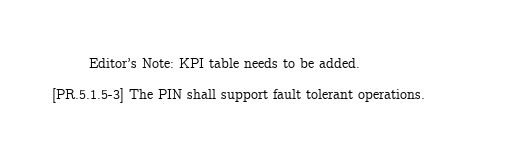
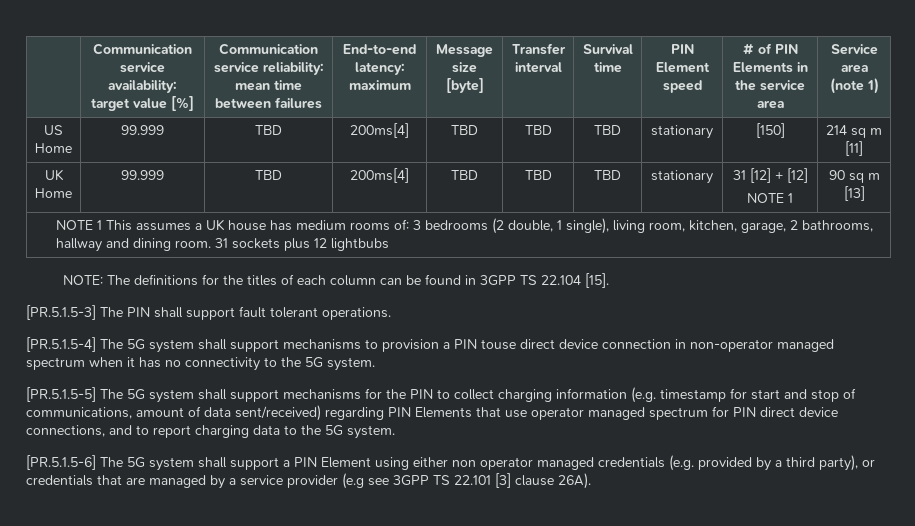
[89,58,361,68] Editor’s Note: KPI table needs to be added. -> [93,43,192,55] [119,62,165,73] [107,80,177,93] [91,96,194,111] [219,43,318,55] [213,62,324,75] [235,80,302,91] [215,97,322,109] [343,44,416,55] [354,62,405,75] [348,80,411,90] [436,44,493,57] [452,62,477,73] [445,78,484,93] [511,43,566,55] [514,62,562,73] [582,44,633,54] [593,62,622,73] [670,44,694,54] [655,62,710,73] [662,80,702,93] [742,43,798,55] [732,62,808,73] [735,80,805,91] [756,100,784,109] [830,44,878,55] [840,64,868,73] [829,78,879,94] [44,125,63,135] [35,143,72,153] [120,125,164,135] [255,125,282,135] [350,123,409,138] [451,125,478,135] [524,125,552,135] [594,125,621,135] [651,125,713,139] [755,123,785,138] [826,125,882,138] [845,141,863,156] [44,169,64,181] [35,188,72,198] [120,170,164,180] [255,170,282,180] [350,168,409,183] [451,170,478,180] [524,170,552,180] [594,170,621,180] [651,170,713,184] [732,168,808,183] [747,193,793,203] [828,170,880,183] [843,186,865,201] [55,218,873,234] [55,238,389,252] [62,273,609,288] | Communication service availability: target value [%] | Communication service reliability: mean time between failures | End-to-end latency: maximum | Message size [byte] | Transfer interval | Survival time | PIN Element speed | # of PIN Elements in the service area | Service area (note 1) // US Home | 99.999 | TBD | 200ms[4] | TBD | TBD | TBD | stationary | [150] | 214 sq m [11] // UK Home | 99.999 | TBD | 200ms[4] | TBD | TBD | TBD | stationary | 31 [12] + [12] // NOTE 1 | 90 sq m [13] // NOTE 1 This assumes a UK house has medium rooms of: 3 bedrooms (2 double, 1 single), living room, kitchen, garage, 2 bathrooms, hallway and dining room. 31 sockets plus 12 lightbubs // NOTE: The definitions for the titles of each column can be found in 3GPP TS 22.104 [15].
(425, 95) none -> [26,337,834,353] [26,357,375,371] [26,387,856,403] [26,405,838,421] [26,425,395,439] [26,455,875,471] [26,473,591,489] // [PR.5.1.5-4] The 5G system shall support mechanisms to provision a PIN touse direct device connection in non-operator managed spectrum when it has no connectivity to the 5G system. // [PR.5.1.5-5] The 5G system shall support mechanisms for the PIN to collect charging information (e.g. timestamp for start and stop of communications, amount of data sent/received) regarding PIN Elements that use operator managed spectrum for PIN direct device connections, and to report charging data to the 5G system. // [PR.5.1.5-6] The 5G system shall support a PIN Element using either non operator managed credentials (e.g. provided by a third party), or credentials that are managed by a service provider (e.g see 3GPP TS 22.101 [3] clause 26A).

